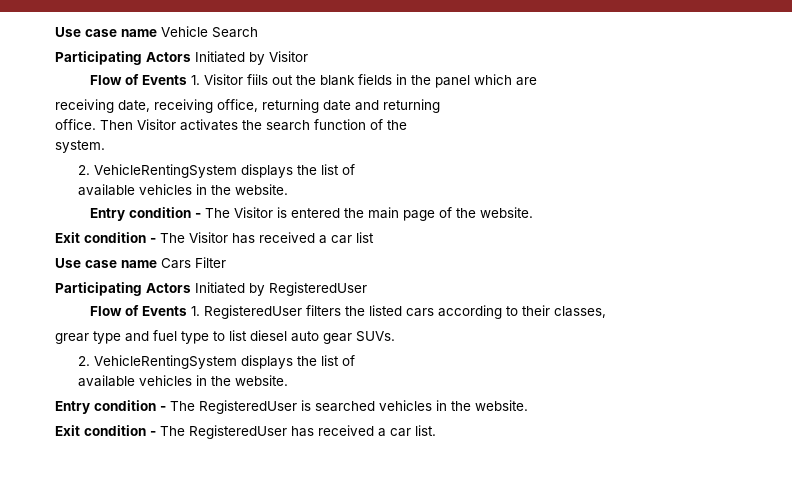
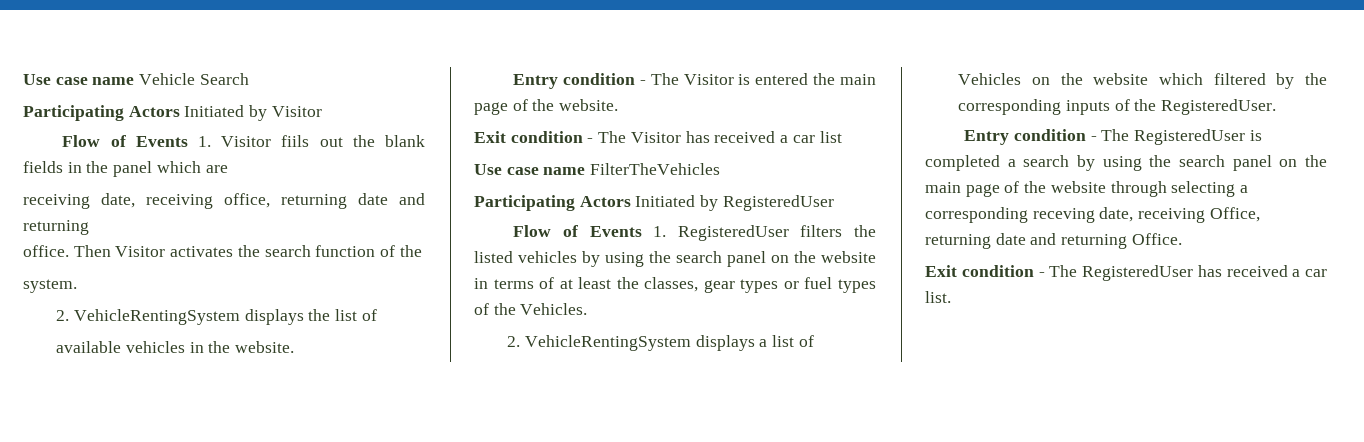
[161,257,226,269] Cars Filter -> [590,163,721,175] FilterTheVehicles
[405,305,606,319] [55,330,395,344] [77,355,355,369] [77,375,288,387] cars according to their classes, // grear type and fuel type to list diesel auto gear SUVs. // 2. VehicleRentingSystem displays the list of // available vehicles in the website. -> [518,251,876,267] [474,277,876,293] [474,303,588,315] [507,335,814,351] [958,73,1327,89] [958,99,1276,115] vehicles by using the search panel on the website in terms of at least the classes, gear types or fuel types of the Vehicles. // 2. VehicleRentingSystem displays a list of Vehicles on the website which filtered by the corresponding inputs of the RegisteredUser.
[315,400,528,412] searched vehicles in the website. -> [925,155,1327,171] [925,181,1249,197] [925,207,1260,223] [925,233,1182,249] completed a search by using the search panel on the main page of the website through selecting a corresponding receving date, receiving Office, returning date and returning Office.

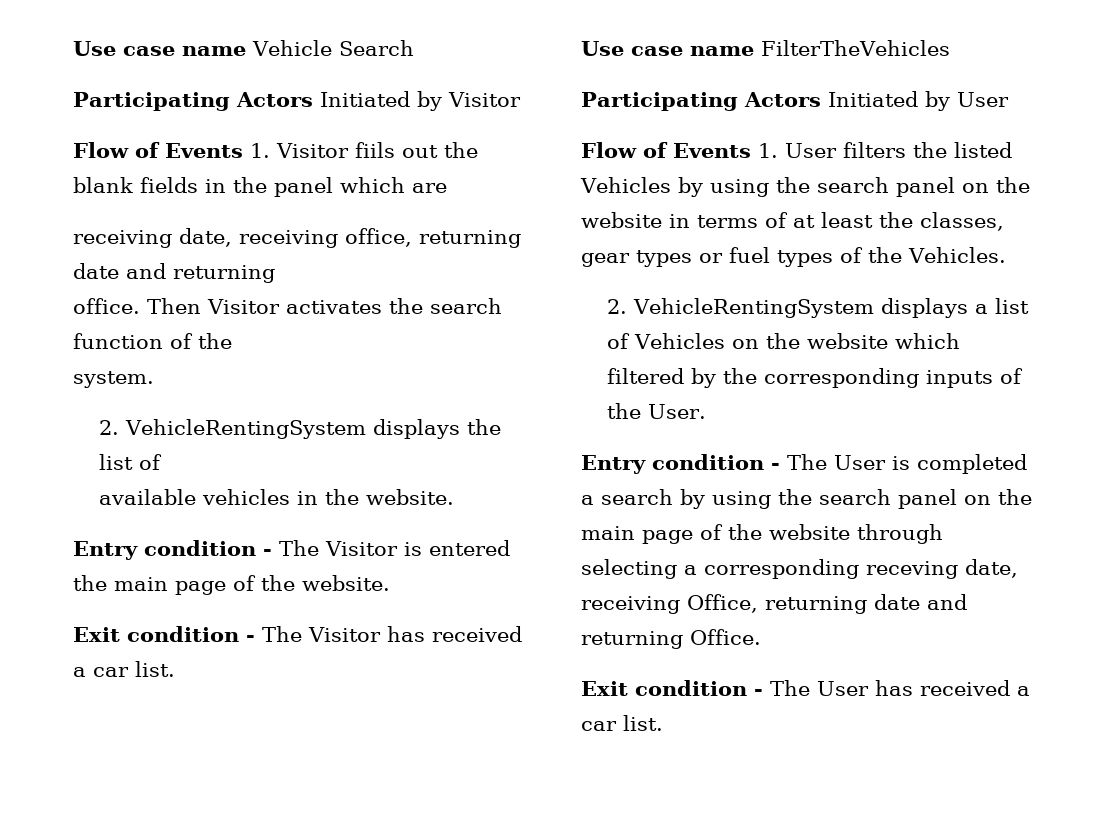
[819,131,842,143] list -> [135,661,175,677] list.
[722,195,834,211] [513,225,789,241] RegisteredUser // Flow of Events 1. RegisteredUser -> [957,92,1009,107] [581,142,837,158] User // Flow of Events 1. User
[518,251,577,263] vehicles -> [580,177,671,193] Vehicles
[1160,99,1276,115] [964,129,1246,145] RegisteredUser. // Entry condition - The RegisteredUser -> [648,404,707,419] [581,454,886,474] User. // Entry condition - The User
[1082,265,1193,281] RegisteredUser -> [817,681,869,696] User

